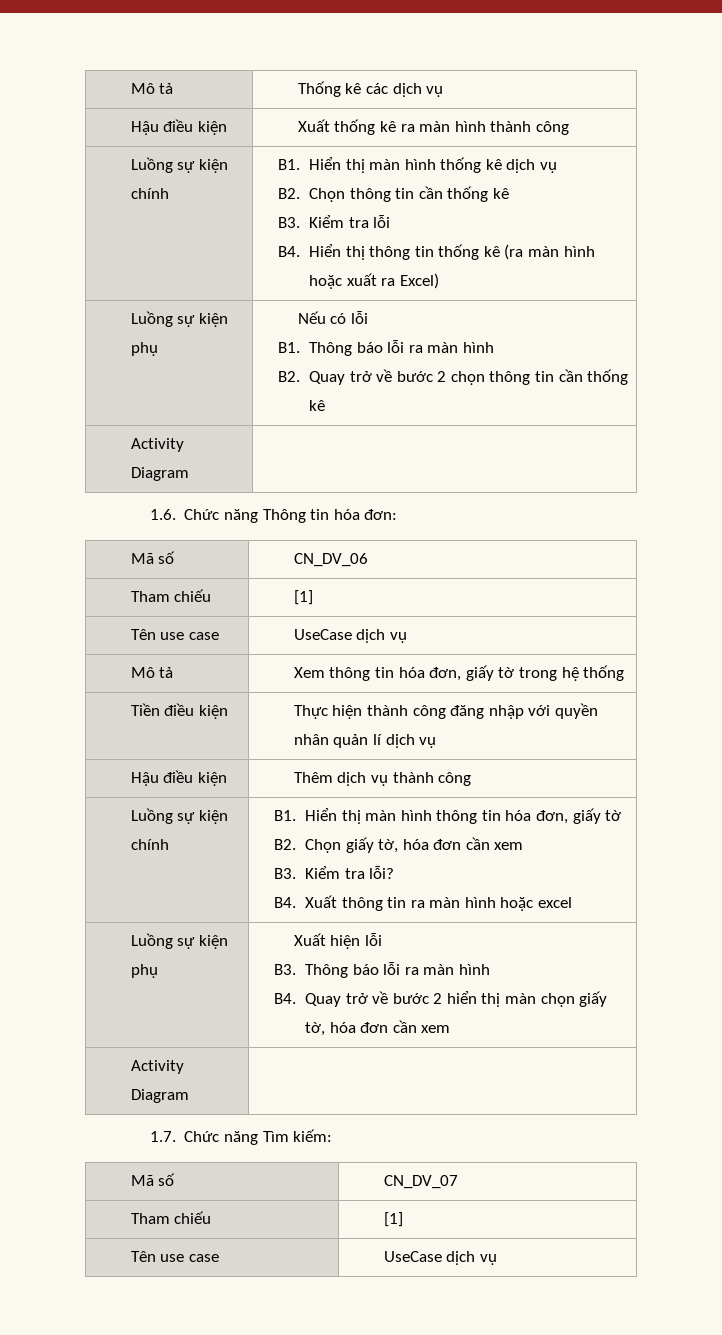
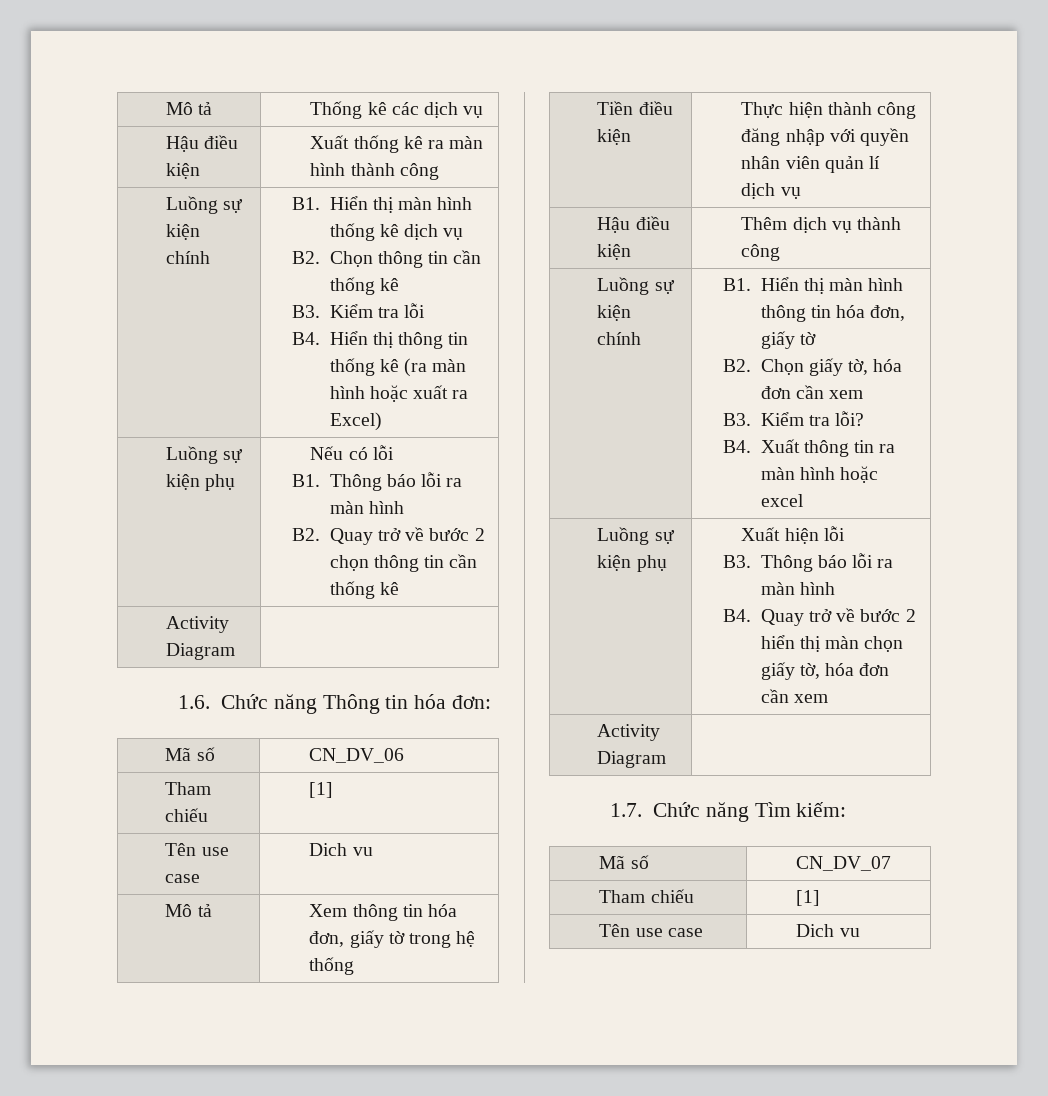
[293,629,408,643] UseCase dịch vụ -> [309,843,373,856] Dich vu
(329, 739) none -> [785,156,820,169] viên
[383,1251,498,1265] UseCase dịch vụ -> [796,924,860,937] Dich vu

